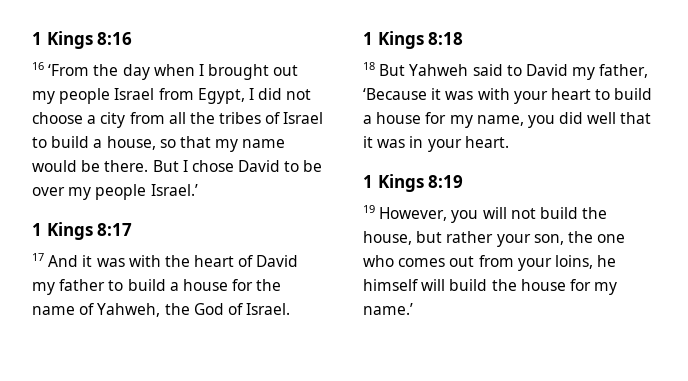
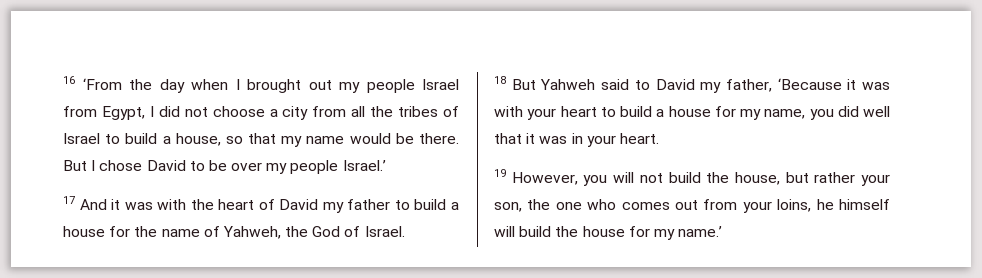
[32,31,133,49] 1 Kings 8:16 // -> (63, 80) none
[32,222,133,240] // 1 Kings 8:17 -> (386, 165) none
[363,31,464,49] // 1 Kings 8:18 -> (405, 231) none
[363,174,464,192] // 1 Kings 8:19 -> (659, 138) none

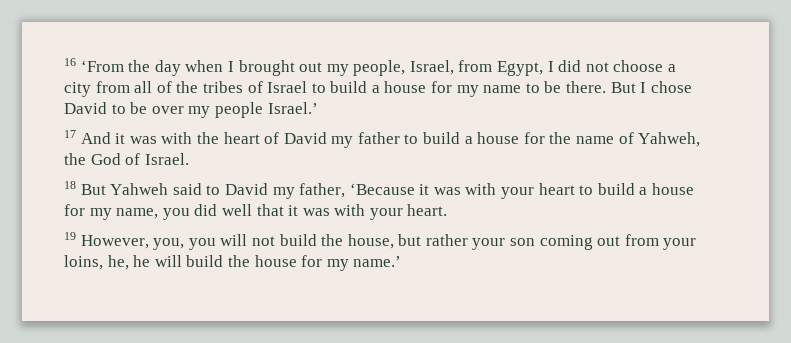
[366,79,459,93] people Israel -> [353,60,454,76] people, Israel,
(366, 111) none -> [156,81,172,93] of
[175,133,277,146] house, so that -> [384,81,453,93] house for
[349,133,391,144] would -> [525,83,540,93] to
[571,133,583,144] in -> [334,204,366,216] with
(578, 178) none -> [153,238,185,250] you,
[494,199,670,212] son, the one who comes -> [510,235,593,250] son coming
[816,199,890,210] he himself -> [107,255,151,270] he, he

